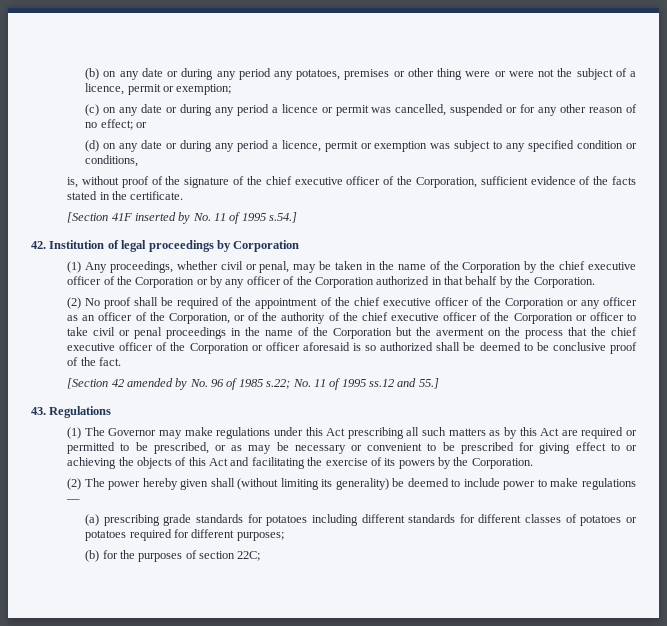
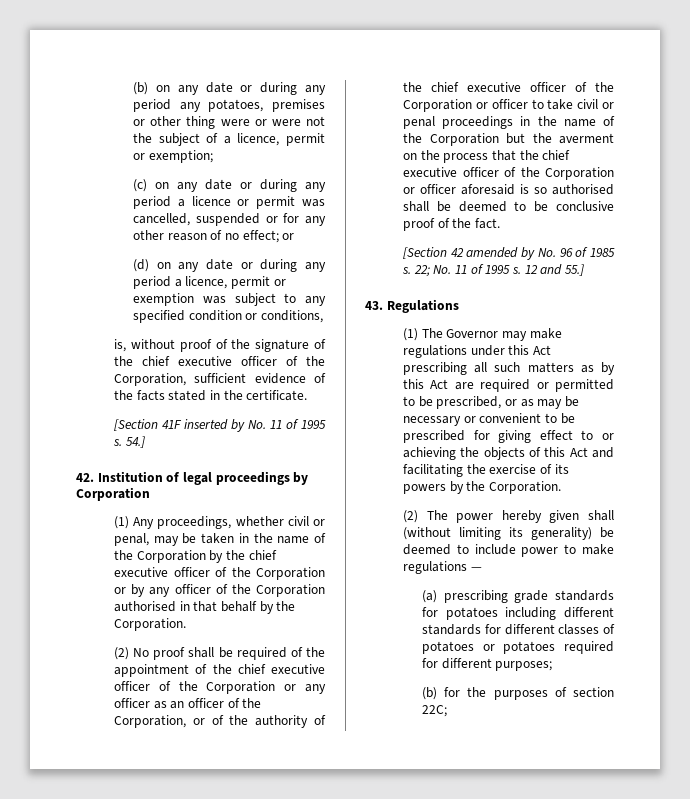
[269,212,298,223] s.54.] -> [112,436,145,448] s. 54.]
[376,276,430,285] authorized -> [113,601,176,612] authorised
[380,342,434,351] authorized -> [552,184,614,195] authorised
[266,378,394,390] s.22; No. 11 of 1995 ss.12 -> [401,264,538,277] s. 22; No. 11 of 1995 s. 12

